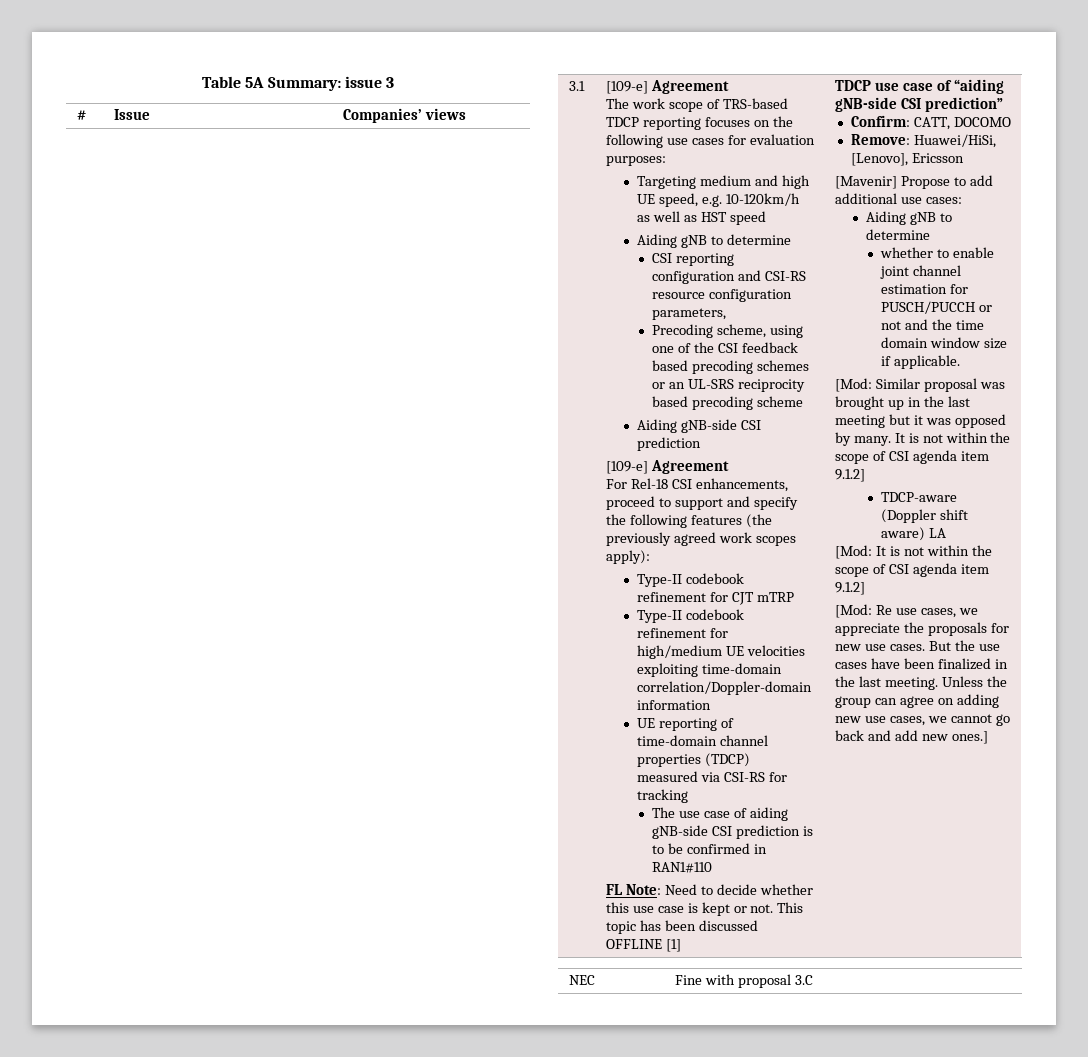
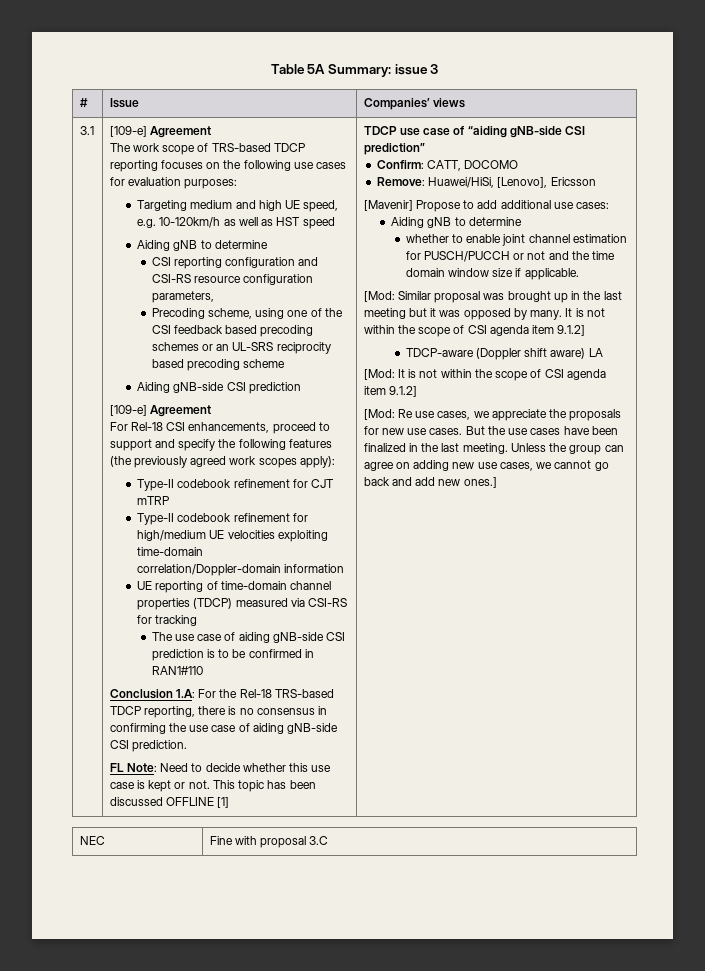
(713, 867) none -> [109,689,334,699] [109,706,328,718] [109,723,339,734] [109,740,187,752] // Conclusion 1.A: For the Rel-18 TRS-based TDCP reporting, there is no consensus in confirming the use case of aiding gNB-side CSI prediction.

